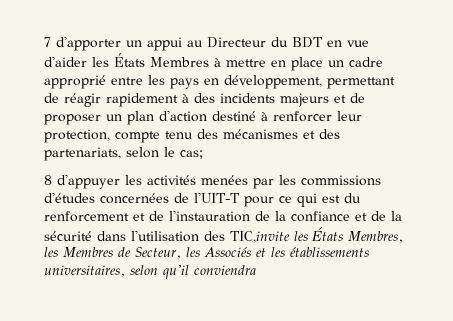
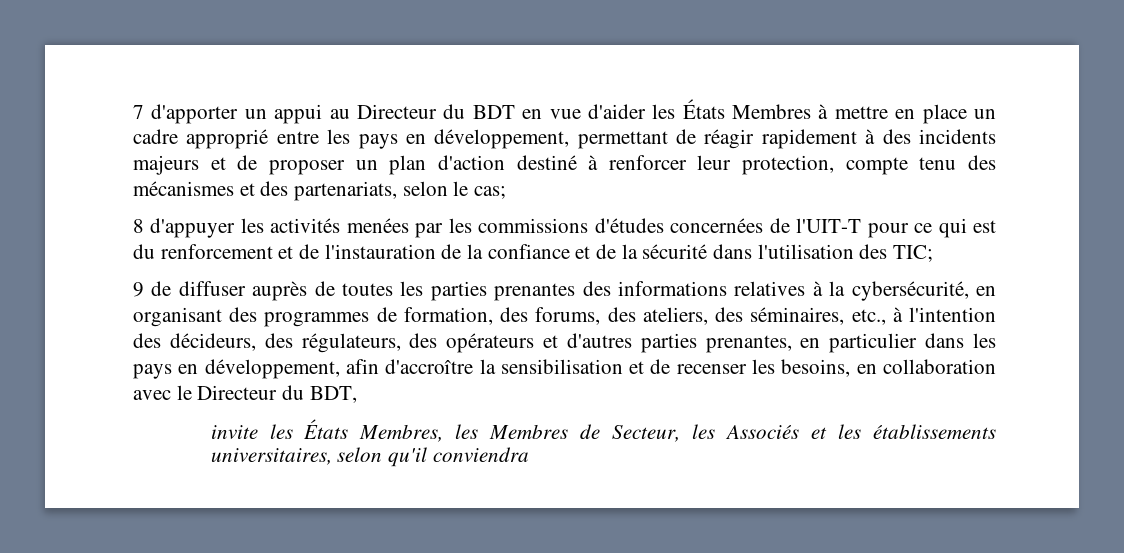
[230,231,290,243] TIC,invite -> [893,245,934,262] [133,281,996,301] [133,307,997,327] [133,333,996,353] [133,359,996,379] [133,385,357,403] [210,425,258,439] TIC; // 9 de diffuser auprès de toutes les parties prenantes des informations relatives à la cybersécurité, en organisant des programmes de formation, des forums, des ateliers, des séminaires, etc., à l'intention des décideurs, des régulateurs, des opérateurs et d'autres parties prenantes, en particulier dans les pays en développement, afin d'accroître la sensibilisation et de recenser les besoins, en collaboration avec le Directeur du BDT, // invite

